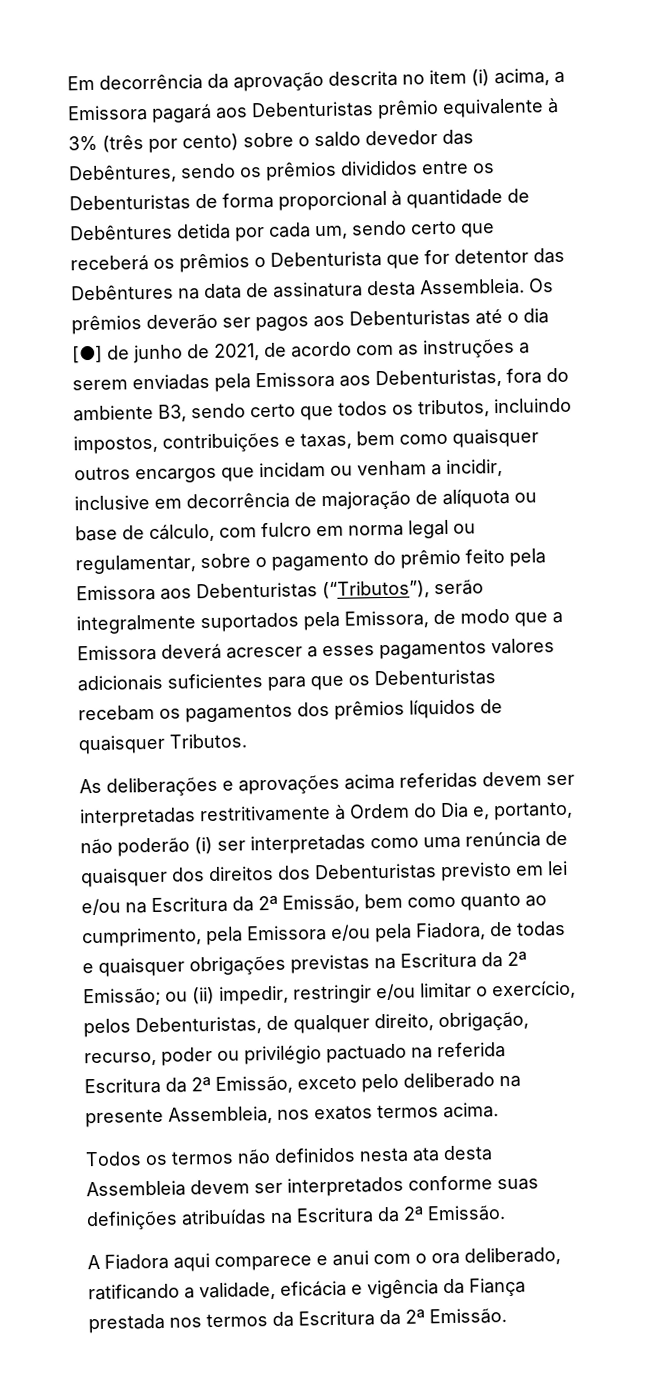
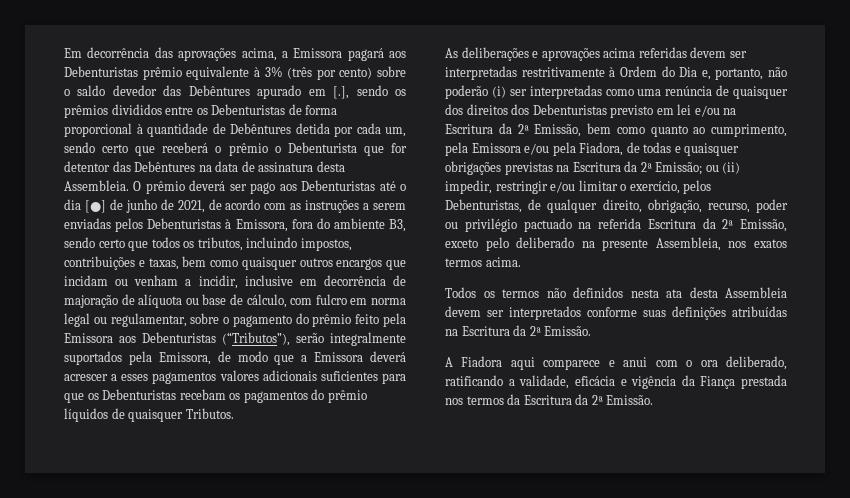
[207,69,490,92] da aprovação descrita no item (i) -> [154,47,237,61] das aprovações
[68,164,177,184] Debêntures, -> [188,85,350,99] Debêntures apurado em [.],
[153,253,250,273] os prêmios -> [215,143,268,156] o prêmio
[528,278,554,293] [71,313,309,335] Os prêmios deverão ser pagos -> [133,180,276,194] O prêmio deverá ser pago
[214,368,502,392] pela Emissora aos Debenturistas, -> [115,218,288,232] pelos Debenturistas à Emissora,
[297,700,405,720] dos prêmios -> [311,389,367,403] do prêmio

